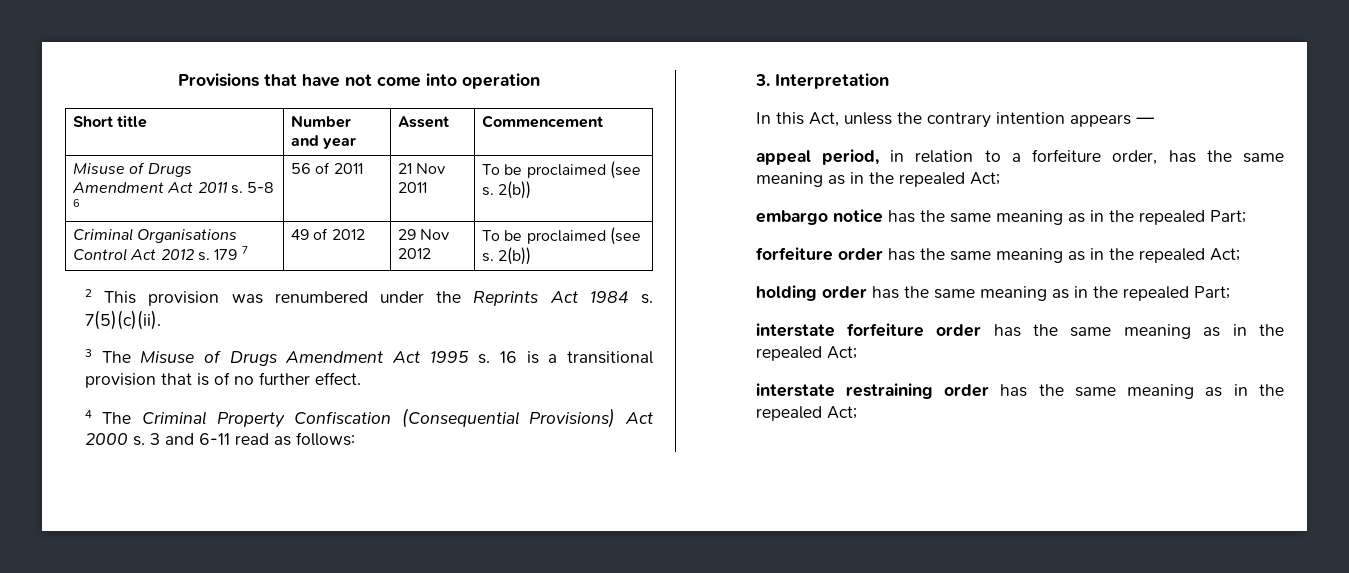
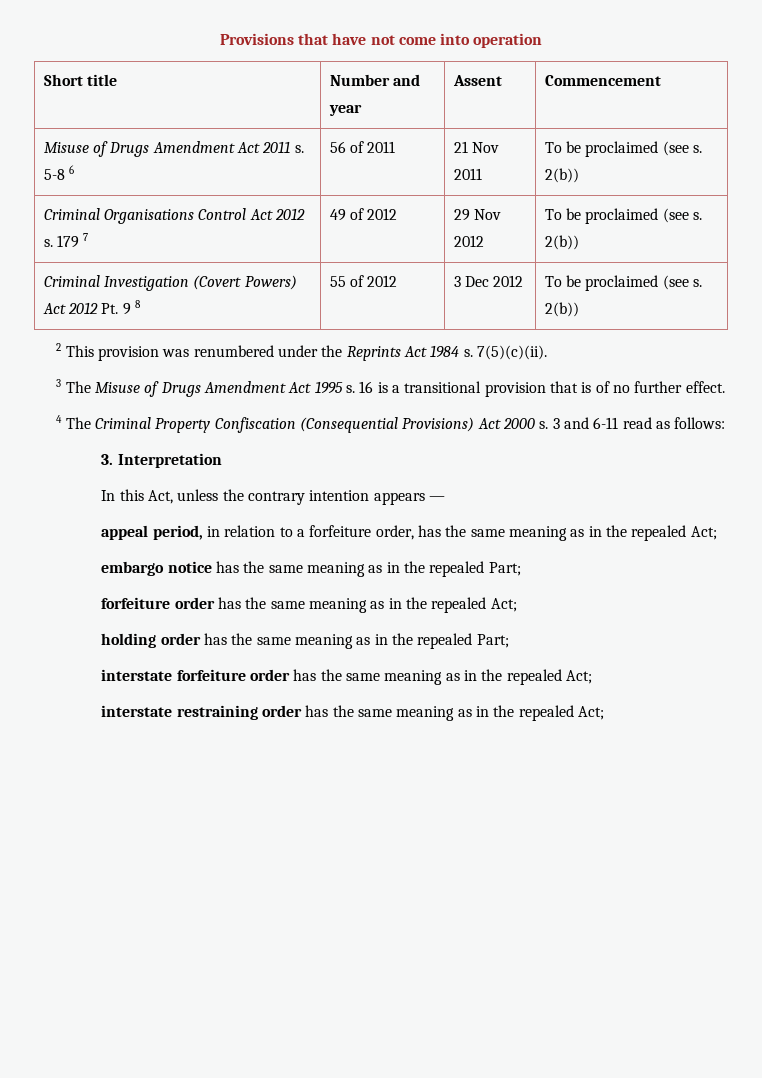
(532, 256) none -> [43,275,297,291] [42,300,142,315] [329,275,398,287] [453,275,524,287] [544,275,703,291] [544,302,579,317] // Criminal Investigation (Covert Powers) Act 2012 Pt. 9 8 | 55 of 2012 | 3 Dec 2012 | To be proclaimed (see s. 2(b))

